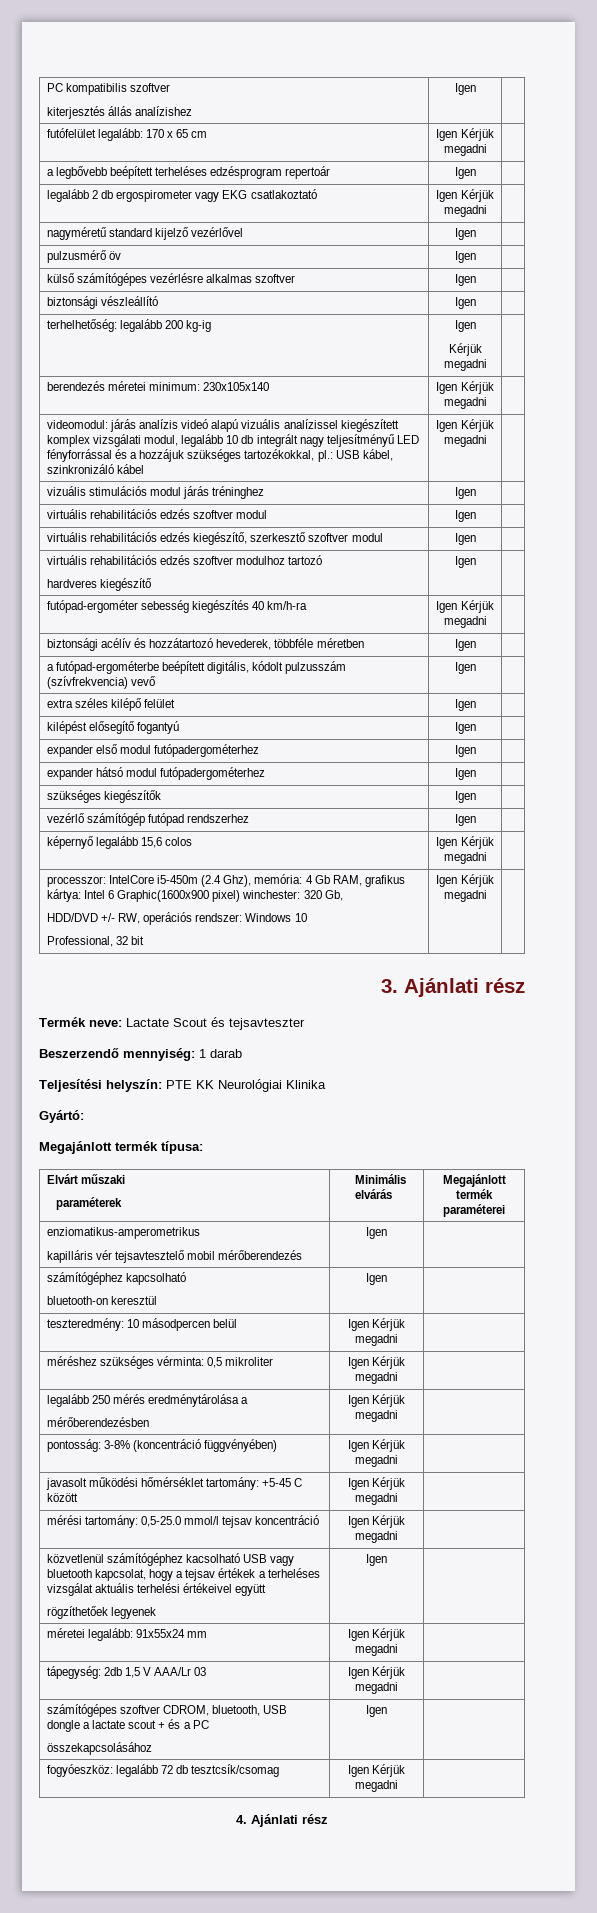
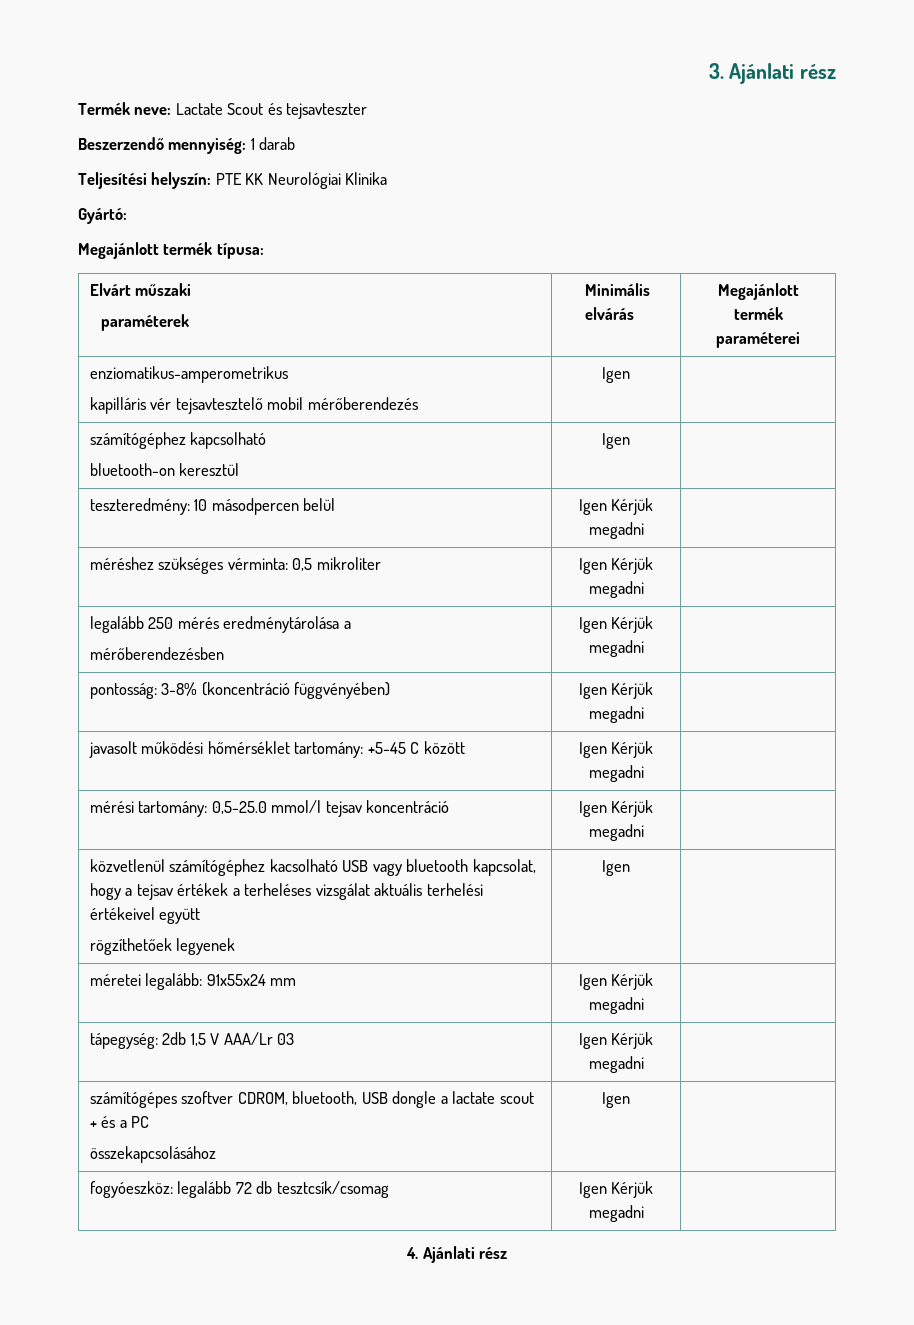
[46,83,171,95] [46,106,193,119] [454,83,476,95] [46,128,208,141] [436,128,494,141] [443,144,487,156] [46,166,331,179] [454,167,476,179] [46,189,317,202] [436,189,494,202] [443,205,487,217] [46,227,244,240] [454,228,476,240] [46,250,122,263] [454,251,476,263] [46,273,296,286] [454,274,476,286] [46,296,159,309] [454,297,476,309] [46,319,212,332] [454,320,476,332] [448,343,482,356] [443,359,487,371] [46,381,270,391] [436,381,494,394] [443,397,487,409] [46,419,399,432] [46,434,419,447] [46,449,393,462] [46,464,145,474] [436,419,494,432] [443,435,487,447] [46,486,265,499] [454,487,476,499] [46,509,268,519] [454,510,476,522] [46,532,383,545] [454,533,476,545] [46,555,323,565] [46,578,152,591] [454,556,476,568] [46,600,308,613] [436,600,494,613] [443,616,487,628] [46,638,364,651] [454,639,476,651] [46,661,347,674] [46,676,156,689] [454,662,476,674] [46,698,176,711] [454,699,476,711] [46,721,180,734] [454,722,476,734] [46,744,260,757] [454,745,476,757] [46,767,266,780] [454,768,476,780] [46,790,162,803] [454,791,476,803] [46,813,250,826] [454,814,476,826] [46,836,193,849] [436,836,494,849] [443,852,487,864] [46,874,405,887] [46,889,343,902] [46,912,307,925] [46,936,145,947] [436,874,494,887] [443,890,487,902] PC kompatibilis szoftver // kiterjesztés állás analízishez | Igen | // futófelület legalább: 170 x 65 cm | Igen Kérjük megadni | // a legbővebb beépített terheléses edzésprogram repertoár | Igen | // legalább 2 db ergospirometer vagy EKG csatlakoztató | Igen Kérjük megadni | // nagyméretű standard kijelző vezérlővel | Igen | // pulzusmérő öv | Igen | // külső számítógépes vezérlésre alkalmas szoftver | Igen | // biztonsági vészleállító | Igen | // terhelhetőség: legalább 200 kg-ig | Igen // Kérjük megadni | // berendezés méretei minimum: 230x105x140 | Igen Kérjük megadni | // videomodul: járás analízis videó alapú vizuális analízissel kiegészített komplex vizsgálati modul, legalább 10 db integrált nagy teljesítményű LED fényforrással és a hozzájuk szükséges tartozékokkal, pl.: USB kábel, szinkronizáló kábel | Igen Kérjük megadni | // vizuális stimulációs modul járás tréninghez | Igen | // virtuális rehabilitációs edzés szoftver modul | Igen | // virtuális rehabilitációs edzés kiegészítő, szerkesztő szoftver modul | Igen | // virtuális rehabilitációs edzés szoftver modulhoz tartozó // hardveres kiegészítő | Igen | // futópad-ergométer sebesség kiegészítés 40 km/h-ra | Igen Kérjük megadni | // biztonsági acélív és hozzátartozó hevederek, többféle méretben | Igen | // a futópad-ergométerbe beépített digitális, kódolt pulzusszám (szívfrekvencia) vevő | Igen | // extra széles kilépő felület | Igen | // kilépést elősegítő fogantyú | Igen | // expander első modul futópadergométerhez | Igen | // expander hátsó modul futópadergométerhez | Igen | // szükséges kiegészítők | Igen | // vezérlő számítógép futópad rendszerhez | Igen | // képernyő legalább 15,6 colos | Igen Kérjük megadni | // processzor: IntelCore i5-450m (2.4 Ghz), memória: 4 Gb RAM, grafikus kártya: Intel 6 Graphic(1600x900 pixel) winchester: 320 Gb, // HDD/DVD +/- RW, operációs rendszer: Windows 10 // Professional, 32 bit | Igen Kérjük megadni | // -> (708, 71) none

